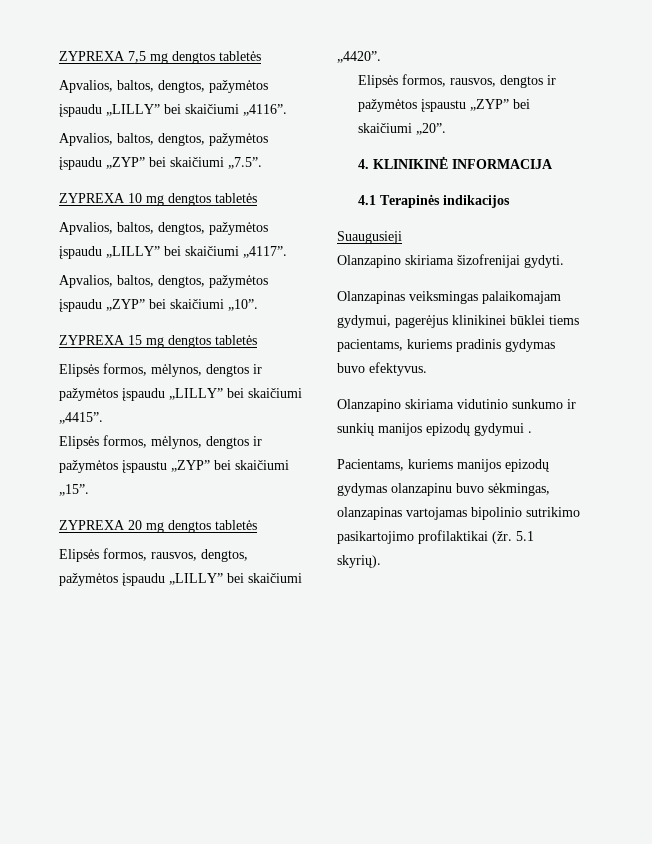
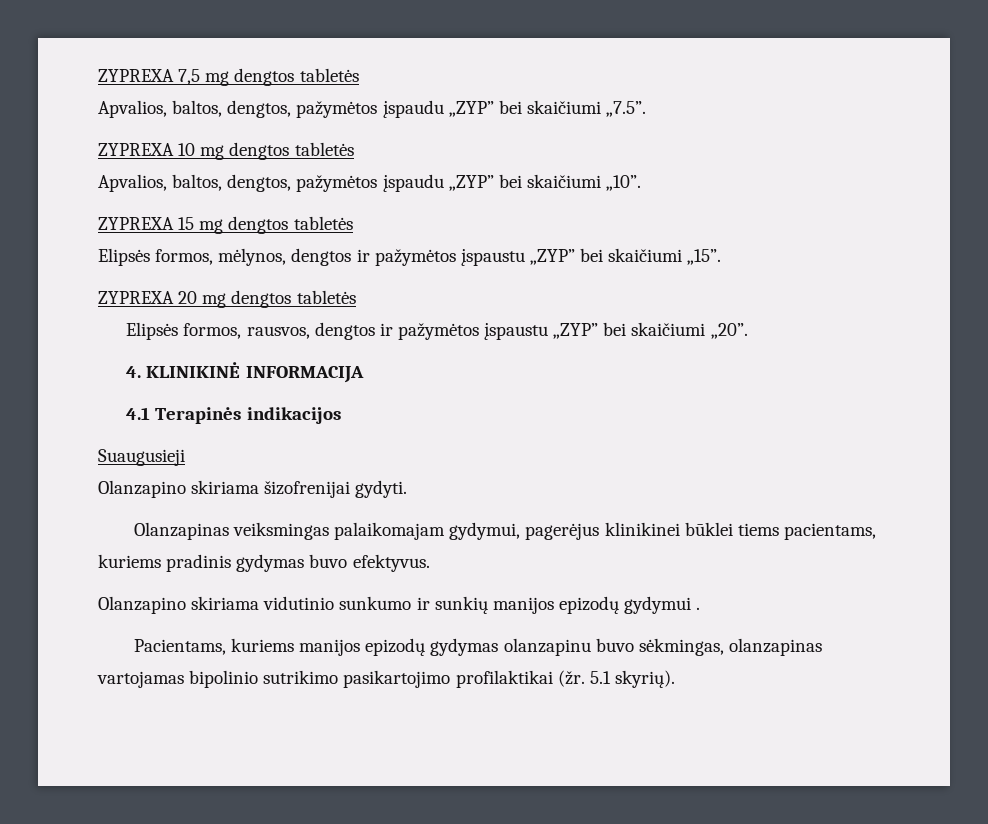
[59,80,268,93] [59,104,287,117] // Apvalios, baltos, dengtos, pažymėtos įspaudu „LILLY” bei skaičiumi „4116”. -> (359, 75) none
[59,222,268,235] [59,246,287,259] // Apvalios, baltos, dengtos, pažymėtos įspaudu „LILLY” bei skaičiumi „4117”. -> (354, 149) none
[59,363,262,377] [59,388,302,401] [59,412,103,424] // Elipsės formos, mėlynos, dengtos ir pažymėtos įspaudu „LILLY” bei skaičiumi „4415”. -> (353, 223) none
[59,548,248,562] [59,573,302,586] [337,51,381,63] // Elipsės formos, rausvos, dengtos, pažymėtos įspaudu „LILLY” bei skaičiumi „4420”. -> (356, 297) none

